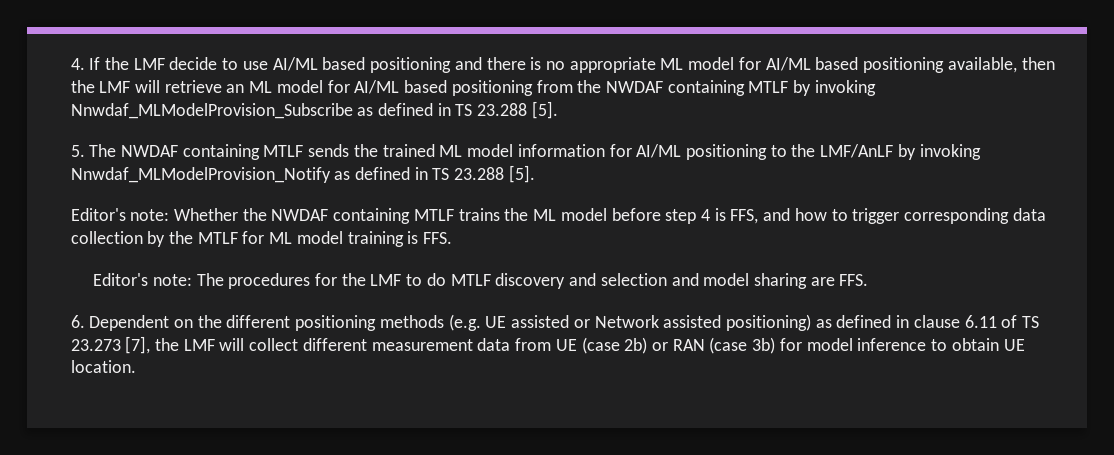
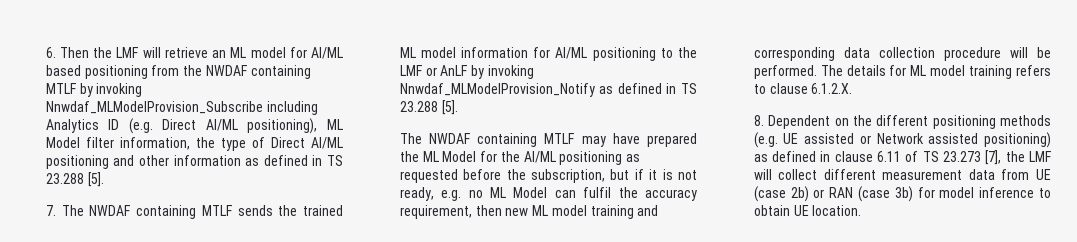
[70,57,1055,73] 4. If the LMF decide to use AI/ML based positioning and there is no appropriate ML model for AI/ML based positioning available, then -> [45,47,90,58] 6. Then
[357,101,558,119] [70,145,85,157] as defined in TS 23.288 [5]. // 5. -> [266,101,318,115] [45,118,343,134] [45,137,343,151] [45,155,343,169] [45,172,104,187] [45,205,56,216] including Analytics ID (e.g. Direct AI/ML positioning), ML Model filter information, the type of Direct AI/ML positioning and other information as defined in TS 23.288 [5]. // 7.
[820,144,894,158] LMF/AnLF -> [399,65,468,76] LMF or AnLF
[70,208,1046,224] [70,231,453,247] [93,273,869,289] [70,315,85,328] Editor's note: Whether the NWDAF containing MTLF trains the ML model before step 4 is FFS, and how to trigger corresponding data collection by the MTLF for ML model training is FFS. // Editor's note: The procedures for the LMF to do MTLF discovery and selection and model sharing are FFS. // 6. -> [399,133,697,147] [399,151,641,165] [399,169,697,183] [399,187,697,201] [399,205,659,219] [753,47,1051,61] [753,65,1051,79] [753,83,853,94] [753,115,764,126] The NWDAF containing MTLF may have prepared the ML Model for the AI/ML positioning as requested before the subscription, but if it is not ready, e.g. no ML Model can fulfil the accuracy requirement, then new ML model training and corresponding data collection procedure will be performed. The details for ML model training refers to clause 6.1.2.X. // 8.

